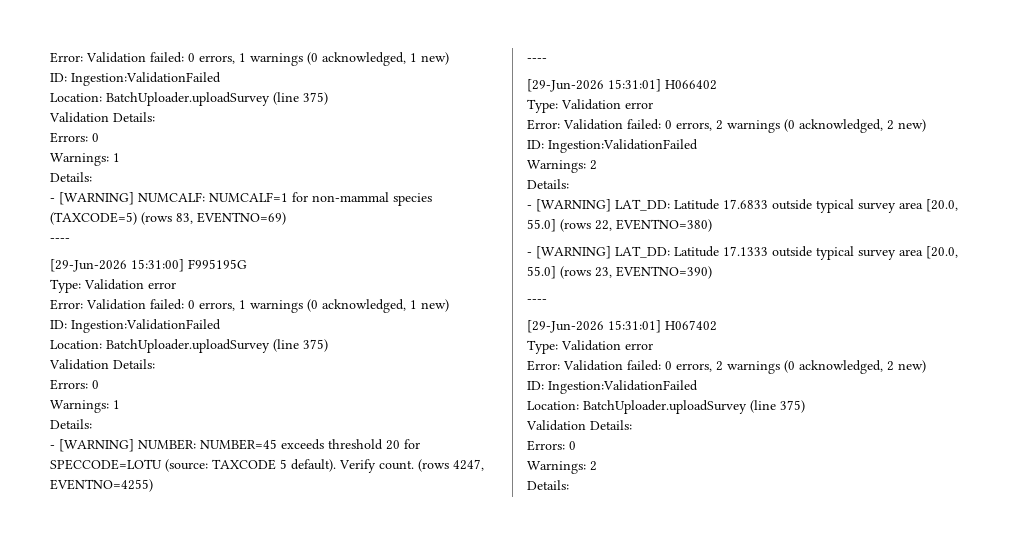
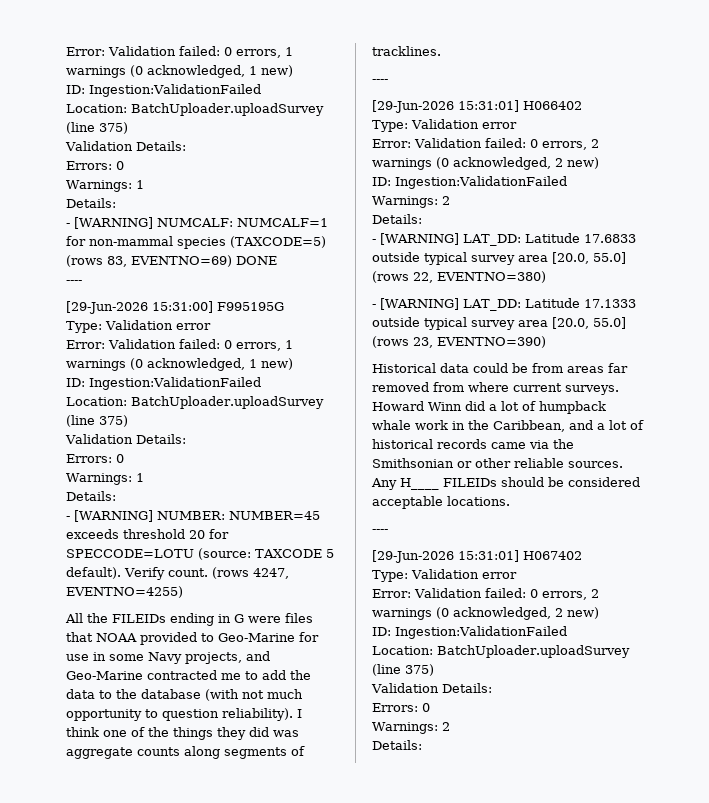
(286, 218) none -> [236,256,277,265] DONE
(153, 485) none -> [65,613,313,626] [66,632,319,645] [66,651,270,664] [66,670,311,680] [66,689,303,701] [66,708,302,721] [66,727,299,740] [66,746,305,759] [372,46,441,56] // All the FILEIDs ending in G were files that NOAA provided to Geo-Marine for use in some Navy projects, and Geo-Marine contracted me to add the data to the database (with not much opportunity to question reliability). I think one of the things they did was aggregate counts along segments of tracklines.
(712, 272) none -> [372,363,628,373] [372,382,619,395] [372,401,606,414] [372,420,644,432] [372,439,574,449] [372,458,623,468] [371,477,640,490] [372,496,510,509] // Historical data could be from areas far removed from where current surveys. Howard Winn did a lot of humpback whale work in the Caribbean, and a lot of historical records came via the Smithsonian or other reliable sources. Any H____ FILEIDs should be considered acceptable locations.

